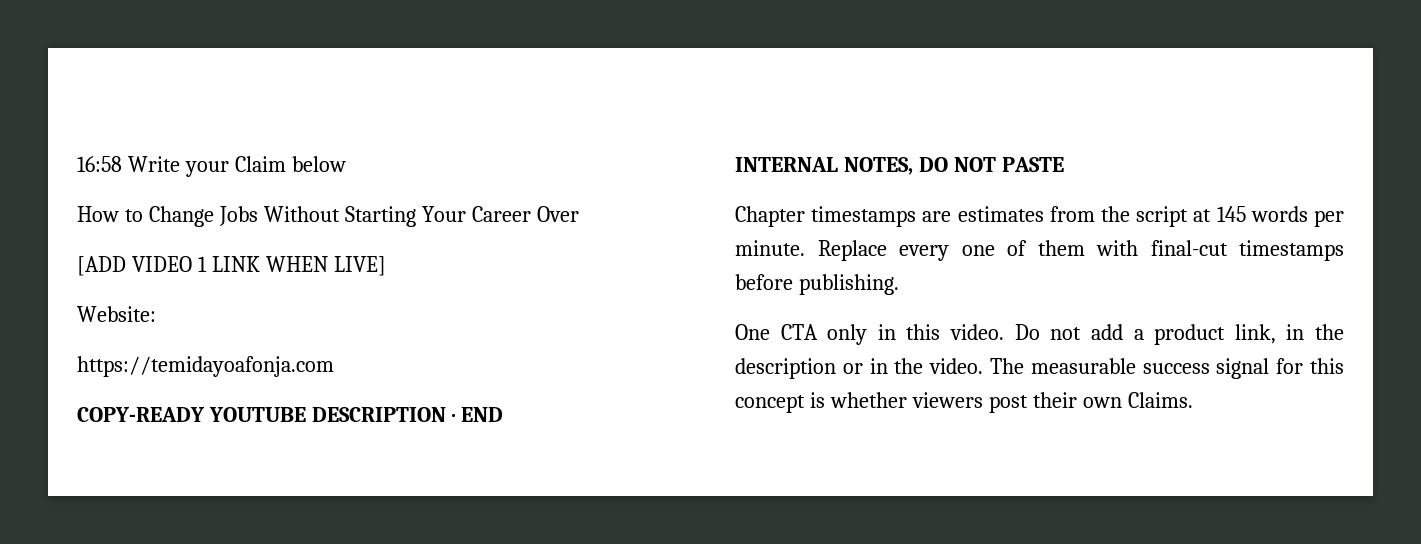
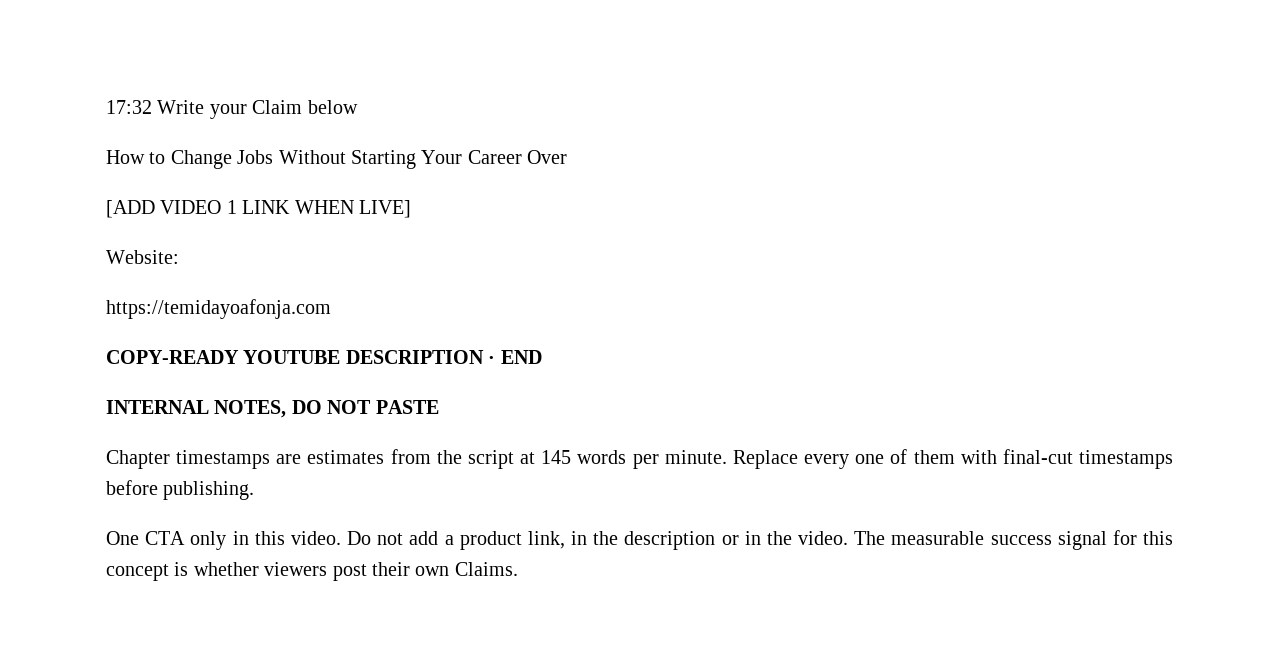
[77,156,122,172] 16:58 -> [106,100,152,114] 17:32

